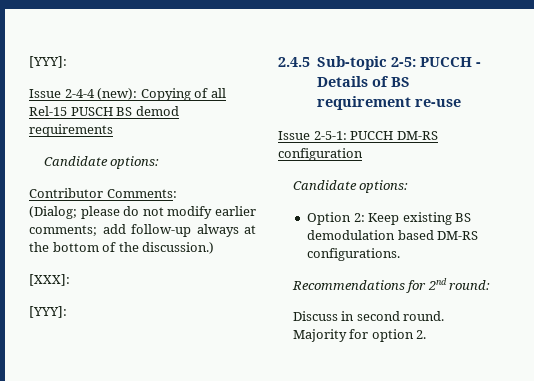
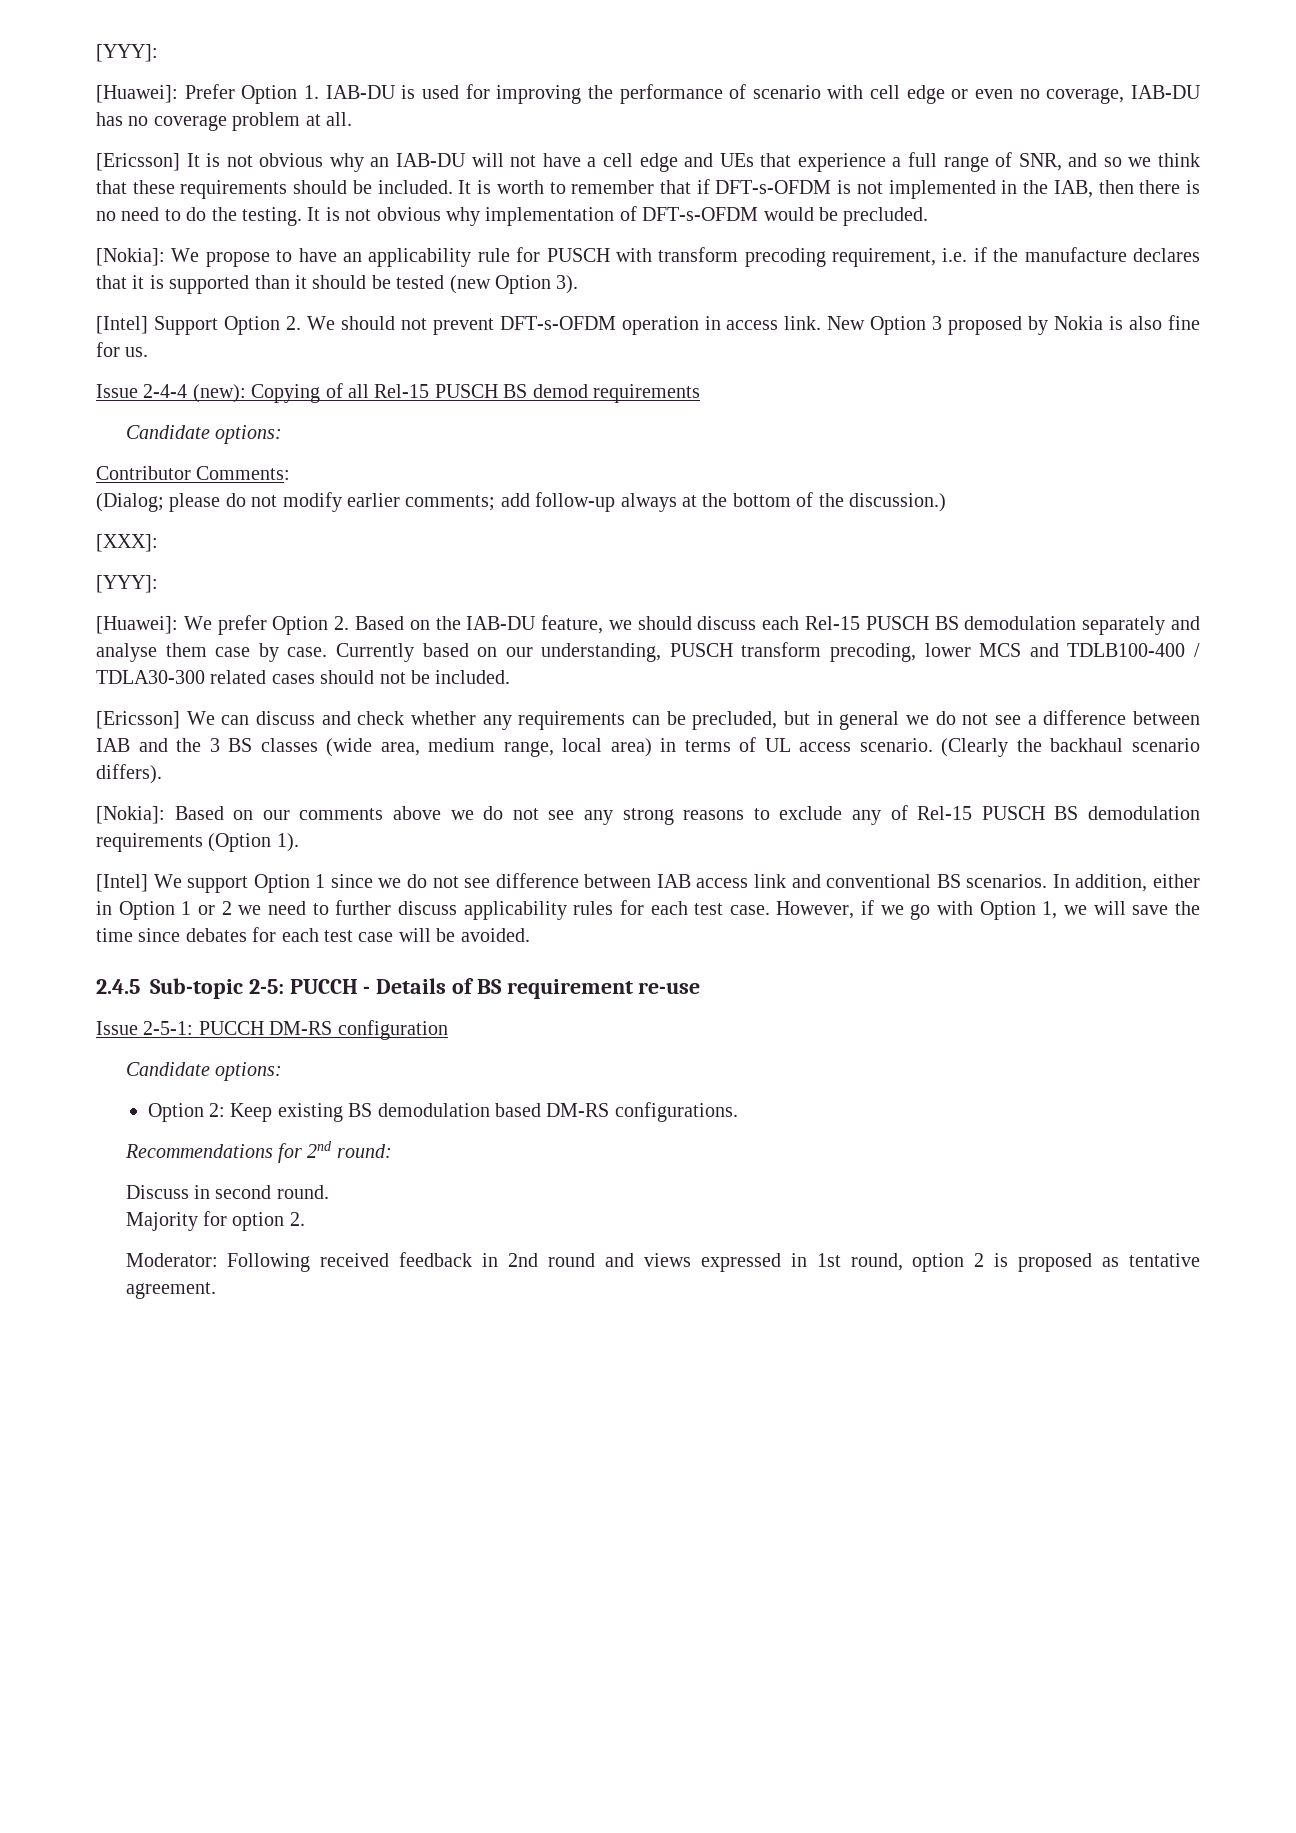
[29,56,67,68] [YYY]: -> [96,44,158,62] [96,84,1201,104] [96,112,352,131] [96,152,1201,172] [96,179,1201,199] [96,206,929,226] [96,247,1201,267] [96,275,579,294] [96,315,1200,335] [96,342,149,357] [YYY]: // [Huawei]: Prefer Option 1. IAB-DU is used for improving the performance of scenario with cell edge or even no coverage, IAB-DU has no coverage problem at all. // [Ericsson] It is not obvious why an IAB-DU will not have a cell edge and UEs that experience a full range of SNR, and so we think that these requirements should be included. It is worth to remember that if DFT-s-OFDM is not implemented in the IAB, then there is no need to do the testing. It is not obvious why implementation of DFT-s-OFDM would be precluded. // [Nokia]: We propose to have an applicability rule for PUSCH with transform precoding requirement, i.e. if the manufacture declares that it is supported than it should be tested (new Option 3). // [Intel] Support Option 2. We should not prevent DFT-s-OFDM operation in access link. New Option 3 proposed by Nokia is also fine for us.
(67, 312) none -> [96,615,1201,635] [96,642,1200,662] [96,670,511,684] [96,710,1200,730] [96,737,1200,757] [96,764,162,784] [96,805,1201,825] [96,833,299,852] [96,873,1200,893] [96,900,1201,920] [96,927,530,942] // [Huawei]: We prefer Option 2. Based on the IAB-DU feature, we should discuss each Rel-15 PUSCH BS demodulation separately and analyse them case by case. Currently based on our understanding, PUSCH transform precoding, lower MCS and TDLB100-400 / TDLA30-300 related cases should not be included. // [Ericsson] We can discuss and check whether any requirements can be precluded, but in general we do not see a difference between IAB and the 3 BS classes (wide area, medium range, local area) in terms of UL access scenario. (Clearly the backhaul scenario differs). // [Nokia]: Based on our comments above we do not see any strong reasons to exclude any of Rel-15 PUSCH BS demodulation requirements (Option 1). // [Intel] We support Option 1 since we do not see difference between IAB access link and conventional BS scenarios. In addition, either in Option 1 or 2 we need to further discuss applicability rules for each test case. However, if we go with Option 1, we will save the time since debates for each test case will be avoided.
(427, 334) none -> [125,1252,1201,1272] [125,1282,216,1299] // Moderator: Following received feedback in 2nd round and views expressed in 1st round, option 2 is proposed as tentative agreement.

